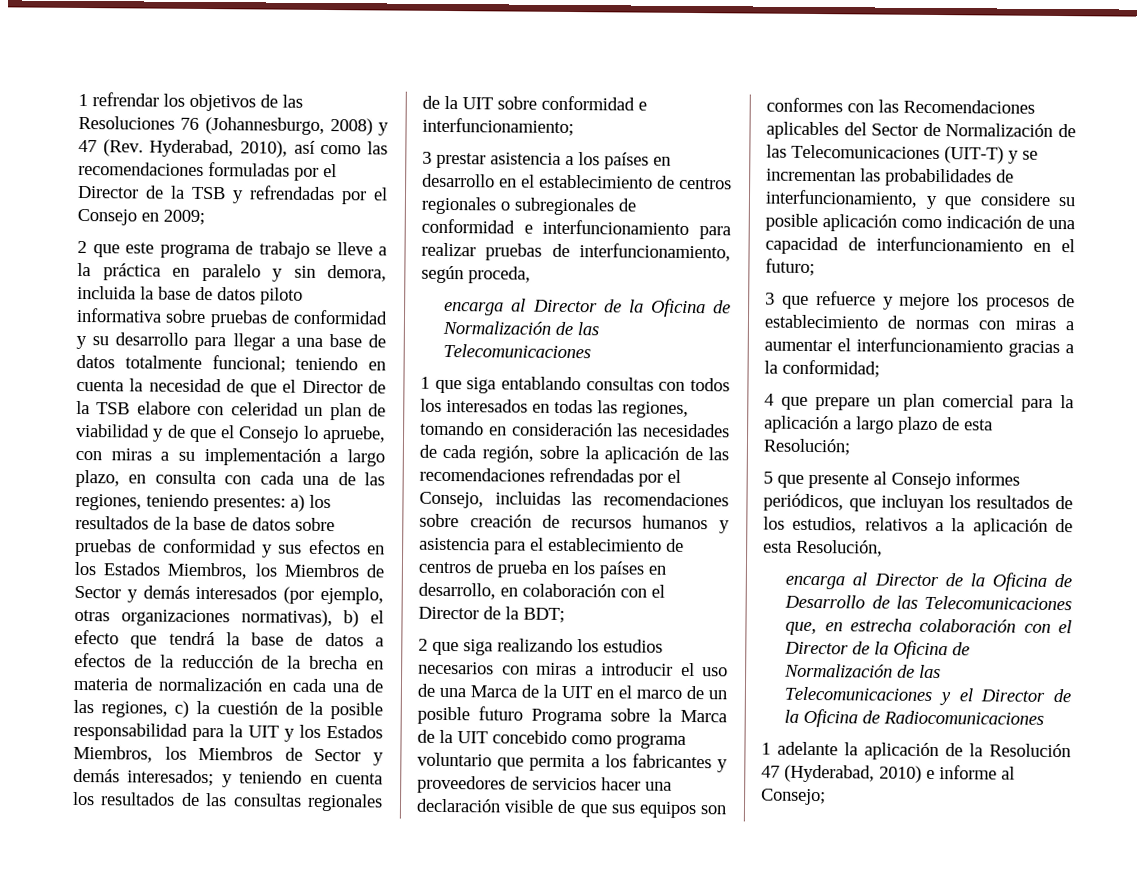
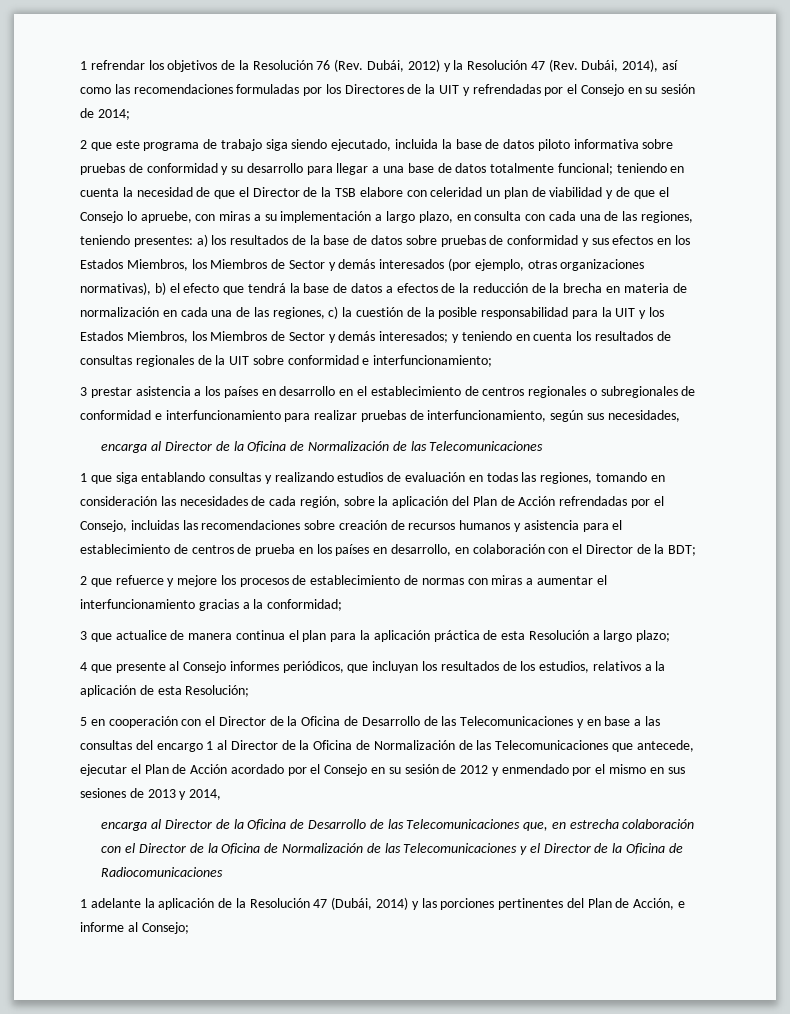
[282,94,303,108] [78,115,389,136] [78,139,288,158] las Resoluciones 76 (Johannesburgo, 2008) y 47 (Rev. Hyderabad, 2010), -> [238,59,659,72] la Resolución 76 (Rev. Dubái, 2012) y la Resolución 47 (Rev. Dubái, 2014),
[323,163,337,178] [77,185,226,200] el Director de la TSB -> [325,84,460,94] los Directores de la UIT
[163,209,205,226] 2009; -> [645,84,696,94] [80,108,130,120] su sesión de 2014;
[315,242,387,256] [77,262,387,282] se lleve a la práctica en paralelo y sin demora, -> [265,139,392,151] siga siendo ejecutado,
[205,793,228,807] las -> (671, 336) none
[468,266,531,284] proceda, -> [587,410,680,422] sus necesidades,
[658,377,730,392] [420,398,528,413] con todos los interesados -> [264,472,466,484] y realizando estudios de evaluación
[684,446,729,461] [419,467,545,482] de las recomendaciones -> [452,496,556,506] del Plan de Acción
[463,638,663,656] [418,661,728,677] [417,683,727,700] [417,706,727,726] [417,729,686,749] [417,752,728,773] [417,775,672,794] [416,798,727,819] [766,97,1035,114] [766,121,1076,140] [766,144,1038,164] [766,168,1014,187] [765,189,1076,210] [765,213,1075,232] [765,236,1075,255] [765,258,815,277] [765,292,809,309] siga realizando los estudios necesarios con miras a introducir el uso de una Marca de la UIT en el marco de un posible futuro Programa sobre la Marca de la UIT concebido como programa voluntario que permita a los fabricantes y proveedores de servicios hacer una declaración visible de que sus equipos son conformes con las Recomendaciones aplicables del Sector de Normalización de las Telecomunicaciones (UIT-T) y se incrementan las probabilidades de interfuncionamiento, y que considere su posible aplicación como indicación de una capacidad de interfuncionamiento en el futuro; // 3 que -> (112, 582) none
[764,393,1074,412] [764,415,993,435] [763,438,851,456] [763,471,773,484] 4 que prepare un plan comercial para la aplicación a largo plazo de esta Resolución; // 5 -> [80,630,671,642] [80,662,87,671] 3 que actualice de manera continua el plan para la aplicación práctica de esta Resolución a largo plazo; // 4
[796,539,883,557] Resolución, -> [185,685,250,697] [80,716,661,728] [80,740,694,752] [80,764,685,776] [80,788,222,800] Resolución; // 5 en cooperación con el Director de la Oficina de Desarrollo de las Telecomunicaciones y en base a las consultas del encargo 1 al Director de la Oficina de Normalización de las Telecomunicaciones que antecede, ejecutar el Plan de Acción acordado por el Consejo en su sesión de 2012 y enmendado por el mismo en sus sesiones de 2013 y 2014,
[784,764,922,783] (Hyderabad, 2010) -> [331,897,675,910] (Dubái, 2014) y las porciones pertinentes del Plan de Acción,

